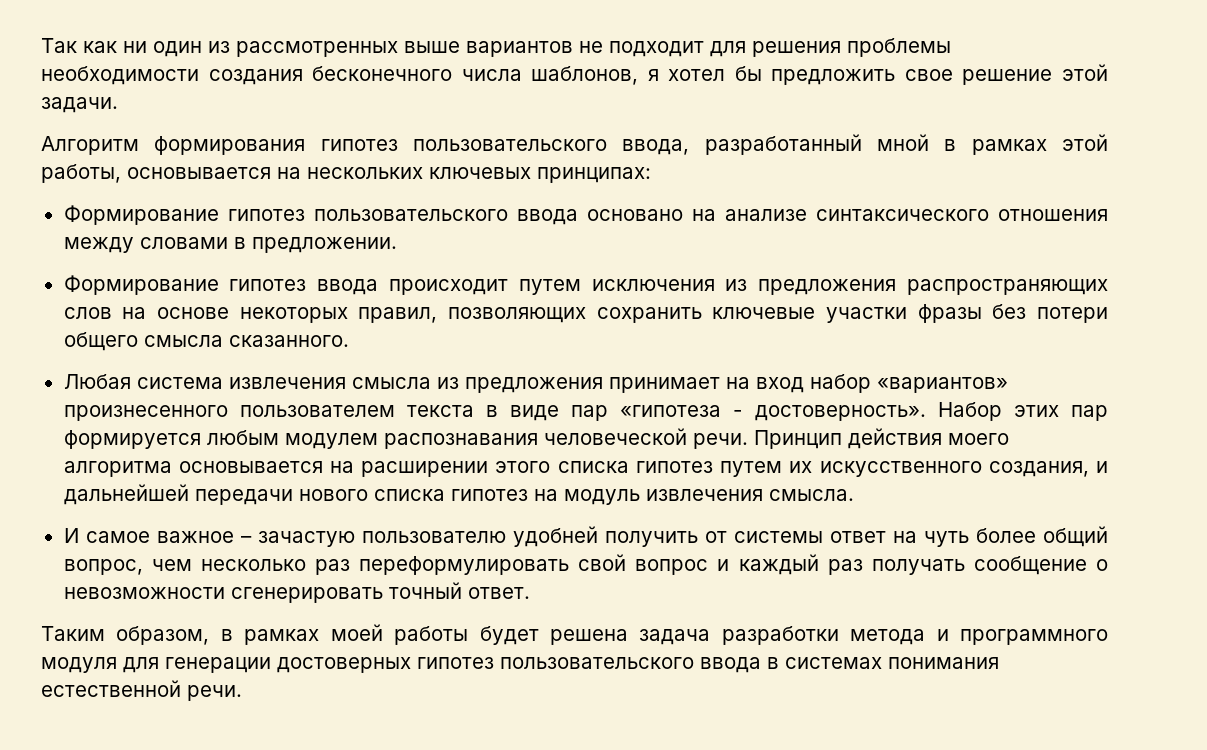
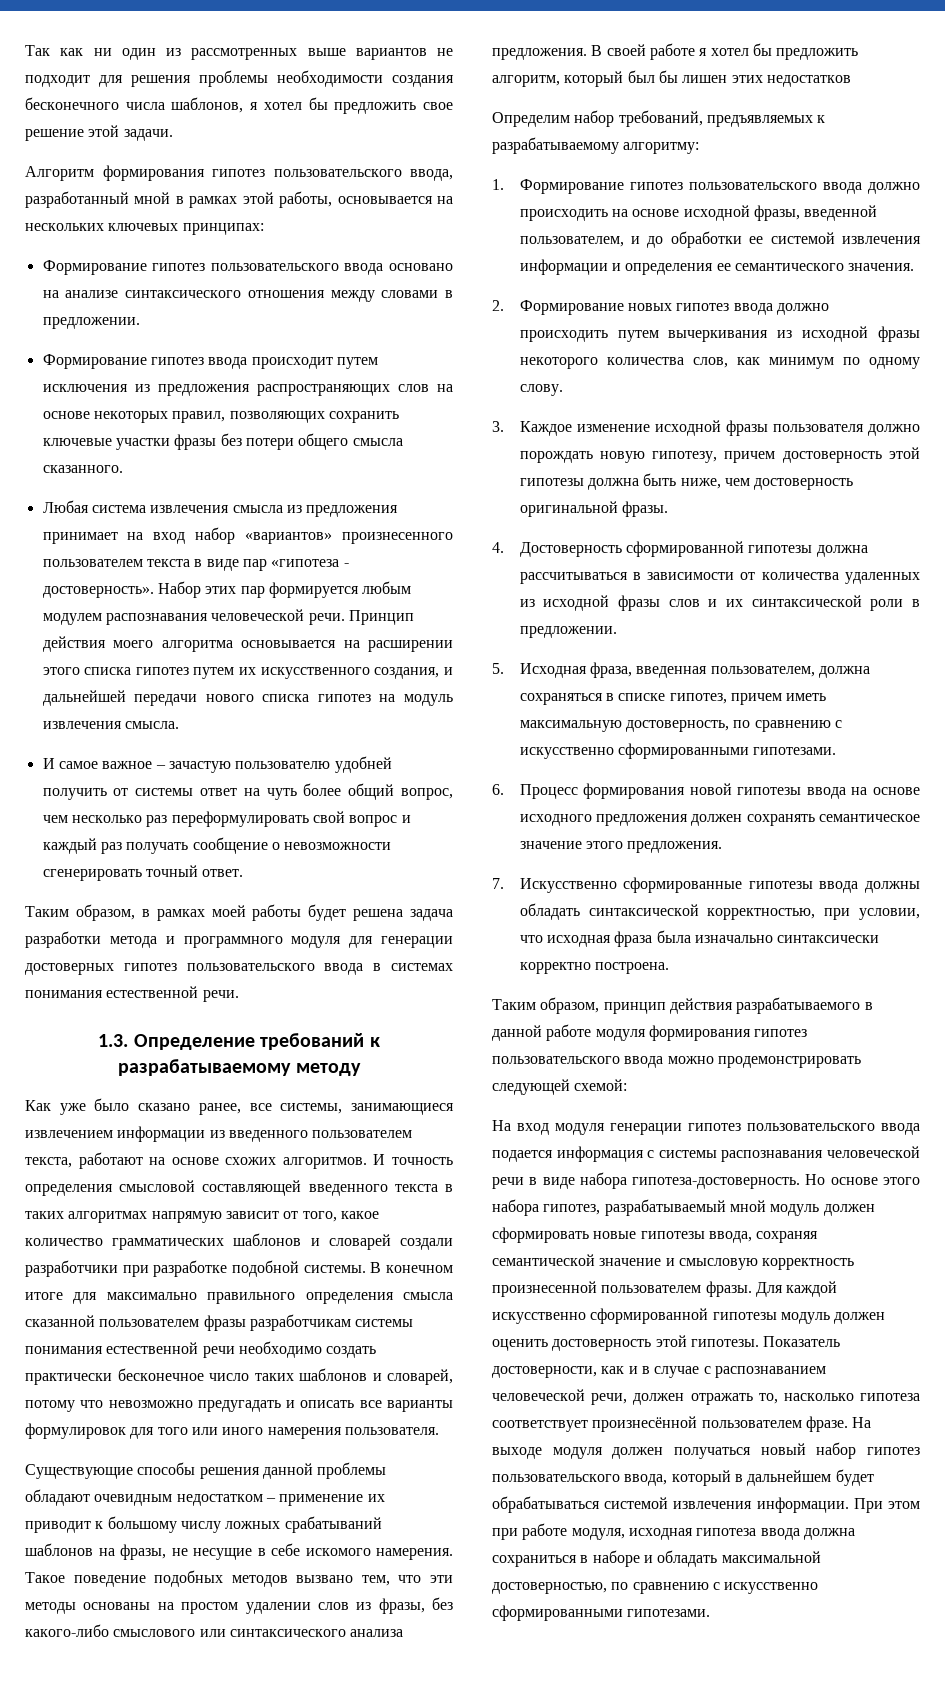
(242, 693) none -> [98,1033,380,1050] [118,1059,361,1076] [25,1098,455,1115] [25,1126,413,1142] [25,1152,453,1169] [25,1180,453,1196] [25,1211,379,1223] [25,1233,453,1250] [25,1260,454,1277] [25,1292,454,1304] [25,1314,414,1331] [25,1341,377,1358] [25,1368,453,1385] [25,1400,453,1412] [25,1423,439,1439] [25,1462,387,1479] [25,1489,385,1506] [25,1516,382,1533] [25,1543,453,1560] [25,1570,453,1587] [25,1597,453,1614] [25,1624,404,1637] [492,43,859,60] [492,70,851,87] [492,110,826,127] [492,137,700,154] [492,179,920,194] [519,205,878,221] [519,231,921,248] [519,259,915,275] [492,300,829,315] [519,326,921,342] [519,357,921,369] [519,384,563,396] [492,420,920,436] [519,447,920,463] [519,473,854,490] [519,501,668,517] [492,541,868,557] [519,572,920,584] [519,595,920,611] [519,626,617,638] [492,662,870,678] [519,693,827,705] [519,720,842,732] [519,743,837,759] [492,783,921,799] [519,814,920,826] [519,841,723,853] [492,877,920,893] [519,903,920,920] [519,930,880,947] [519,962,669,974] [492,997,873,1014] [492,1024,808,1041] [492,1056,861,1068] [492,1079,628,1095] [492,1120,920,1135] [492,1146,920,1162] [492,1172,920,1189] [492,1199,875,1216] [492,1227,819,1243] [492,1254,855,1270] [492,1281,838,1297] [492,1308,886,1324] [492,1335,841,1351] [492,1366,826,1378] [492,1389,921,1405] [492,1416,872,1432] [492,1442,920,1459] [492,1469,874,1486] [492,1496,920,1513] [492,1523,855,1540] [492,1550,821,1567] [492,1582,819,1594] [492,1605,711,1621] // 1.3. Определение требований к разрабатываемому методу // Как уже было сказано ранее, все системы, занимающиеся извлечением информации из введенного пользователем текста, работают на основе схожих алгоритмов. И точность определения смысловой составляющей введенного текста в таких алгоритмах напрямую зависит от того, какое количество грамматических шаблонов и словарей создали разработчики при разработке подобной системы. В конечном итоге для максимально правильного определения смысла сказанной пользователем фразы разработчикам системы понимания естественной речи необходимо создать практически бесконечное число таких шаблонов и словарей, потому что невозможно предугадать и описать все варианты формулировок для того или иного намерения пользователя. // Существующие способы решения данной проблемы обладают очевидным недостатком – применение их приводит к большому числу ложных срабатываний шаблонов на фразы, не несущие в себе искомого намерения. Такое поведение подобных методов вызвано тем, что эти методы основаны на простом удалении слов из фразы, без какого-либо смыслового или синтаксического анализа предложения. В своей работе я хотел бы предложить алгоритм, который был бы лишен этих недостатков // Определим набор требований, предъявляемых к разрабатываемому алгоритму: // 1. Формирование гипотез пользовательского ввода должно происходить на основе исходной фразы, введенной пользователем, и до обработки ее системой извлечения информации и определения ее семантического значения. // 2. Формирование новых гипотез ввода должно происходить путем вычеркивания из исходной фразы некоторого количества слов, как минимум по одному слову. // 3. Каждое изменение исходной фразы пользователя должно порождать новую гипотезу, причем достоверность этой гипотезы должна быть ниже, чем достоверность оригинальной фразы. // 4. Достоверность сформированной гипотезы должна рассчитываться в зависимости от количества удаленных из исходной фразы слов и их синтаксической роли в предложении. // 5. Исходная фраза, введенная пользователем, должна сохраняться в списке гипотез, причем иметь максимальную достоверность, по сравнению с искусственно сформированными гипотезами. // 6. Процесс формирования новой гипотезы ввода на основе исходного предложения должен сохранять семантическое значение этого предложения. // 7. Искусственно сформированные гипотезы ввода должны обладать синтаксической корректностью, при условии, что исходная фраза была изначально синтаксически корректно построена. // Таким образом, принцип действия разрабатываемого в данной работе модуля формирования гипотез пользовательского ввода можно продемонстрировать следующей схемой: // На вход модуля генерации гипотез пользовательского ввода подается информация с системы распознавания человеческой речи в виде набора гипотеза-достоверность. Но основе этого набора гипотез, разрабатываемый мной модуль должен сформировать новые гипотезы ввода, сохраняя семантической значение и смысловую корректность произнесенной пользователем фразы. Для каждой искусственно сформированной гипотезы модуль должен оценить достоверность этой гипотезы. Показатель достоверности, как и в случае с распознаванием человеческой речи, должен отражать то, насколько гипотеза соответствует произнесённой пользователем фразе. На выходе модуля должен получаться новый набор гипотез пользовательского ввода, который в дальнейшем будет обрабатываться системой извлечения информации. При этом при работе модуля, исходная гипотеза ввода должна сохраниться в наборе и обладать максимальной достоверностью, по сравнению с искусственно сформированными гипотезами.

